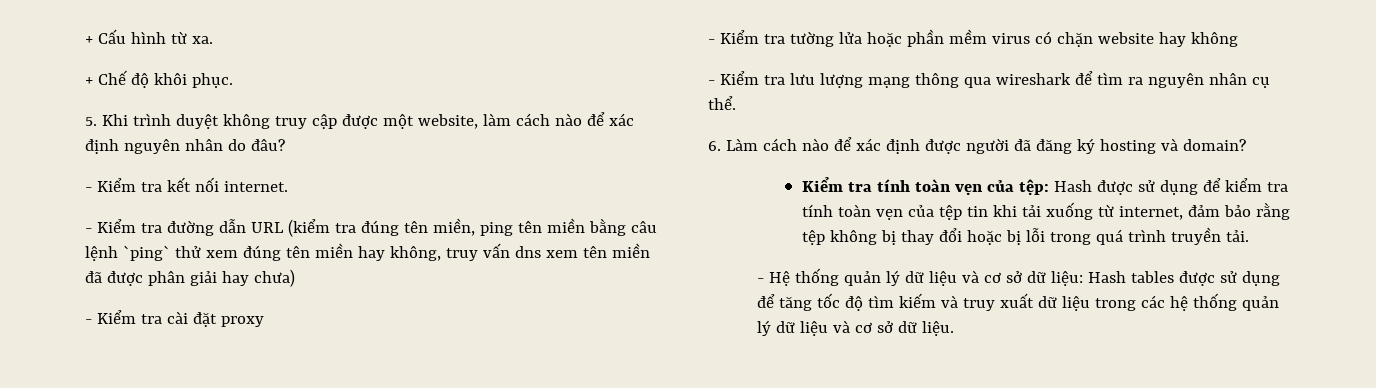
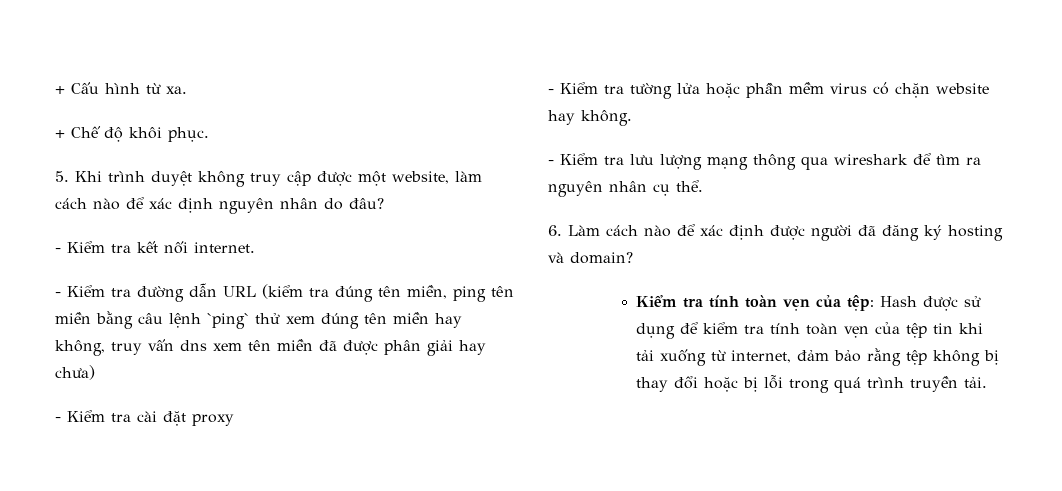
[1190,32,1238,47] không -> [581,110,632,126] không.
[757,268,1280,286] [757,293,1279,311] [757,320,955,336] // - Hệ thống quản lý dữ liệu và cơ sở dữ liệu: Hash tables được sử dụng để tăng tốc độ tìm kiếm và truy xuất dữ liệu trong các hệ thống quản lý dữ liệu và cơ sở dữ liệu. -> (988, 382) none

